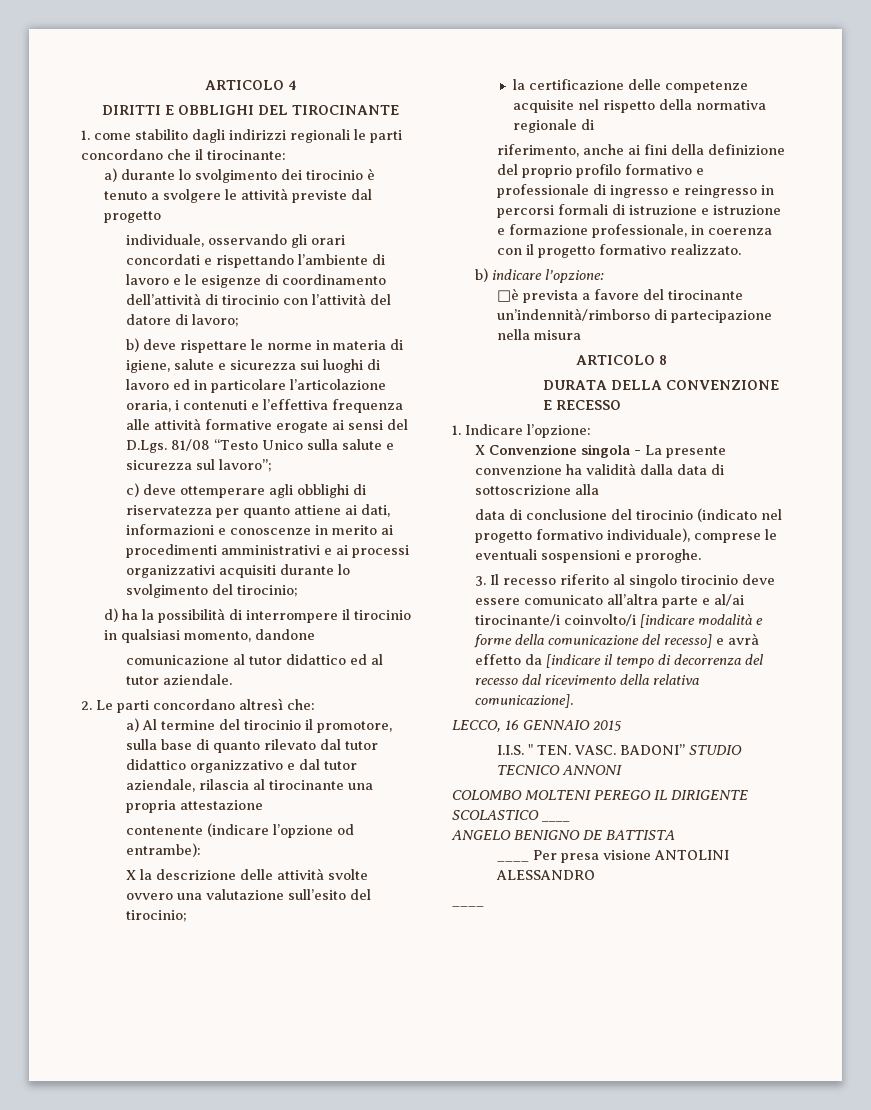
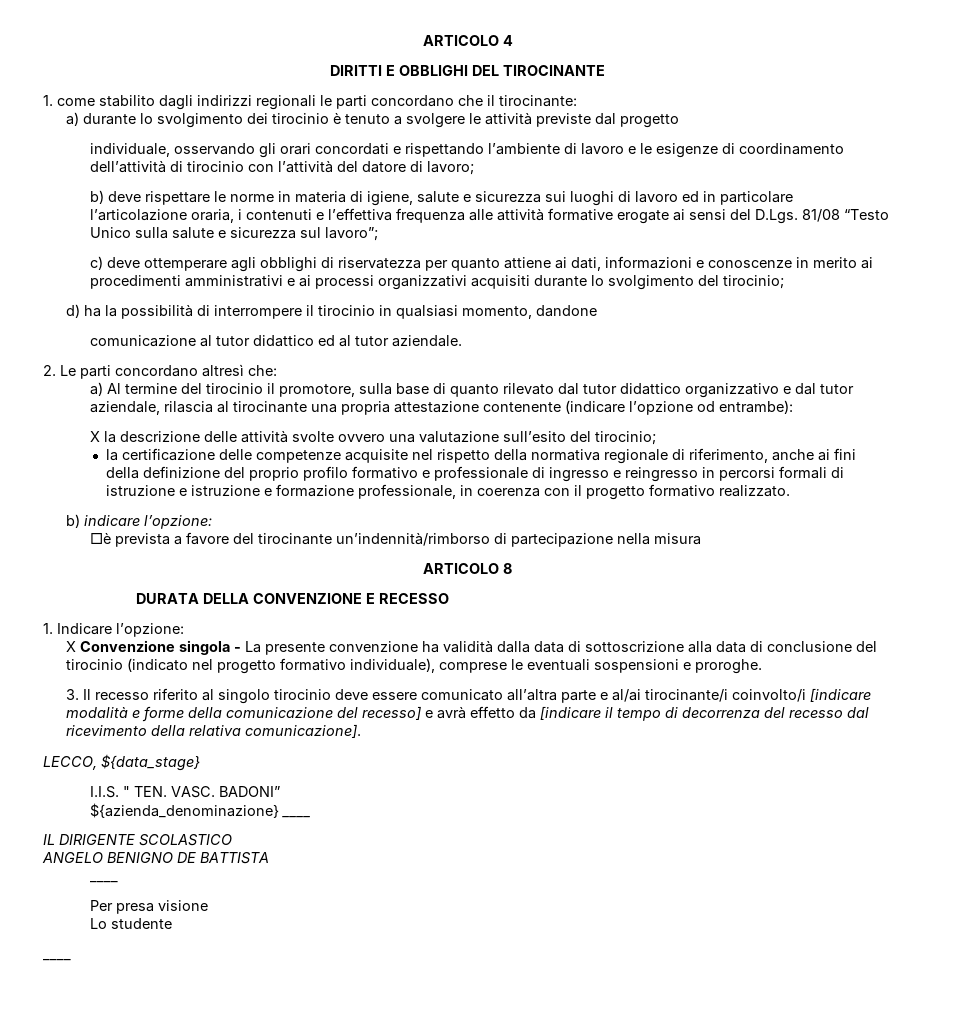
(264, 805) // -> (479, 407) none
(595, 124) // -> (685, 454) none
(599, 489) // -> (713, 647) none
[505,720,622,731] 16 GENNAIO 2015 -> [101,754,200,771] ${data_stage}
[689,745,743,755] [497,765,623,775] [452,790,651,800] STUDIO TECNICO ANNONI // COLOMBO MOLTENI PEREGO -> [89,803,311,818] // ${azienda_denominazione} ____ //
[541,820,570,822] ____ -> (232, 840) none
(530, 861) none -> (118, 882) //
[654,850,730,860] [496,870,596,880] ANTOLINI ALESSANDRO -> [89,918,172,929] // Lo studente

